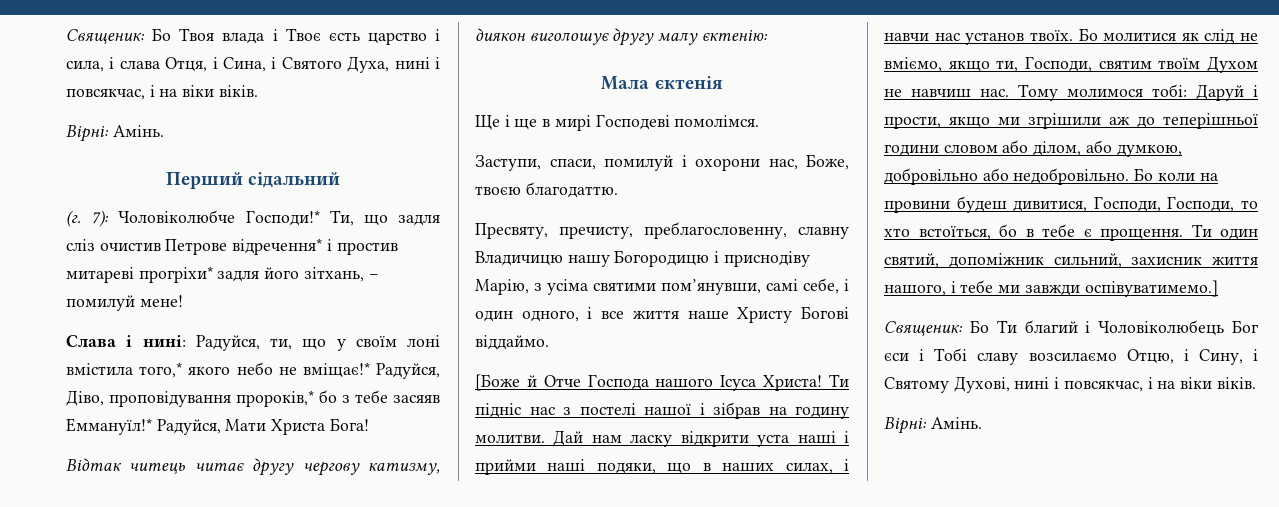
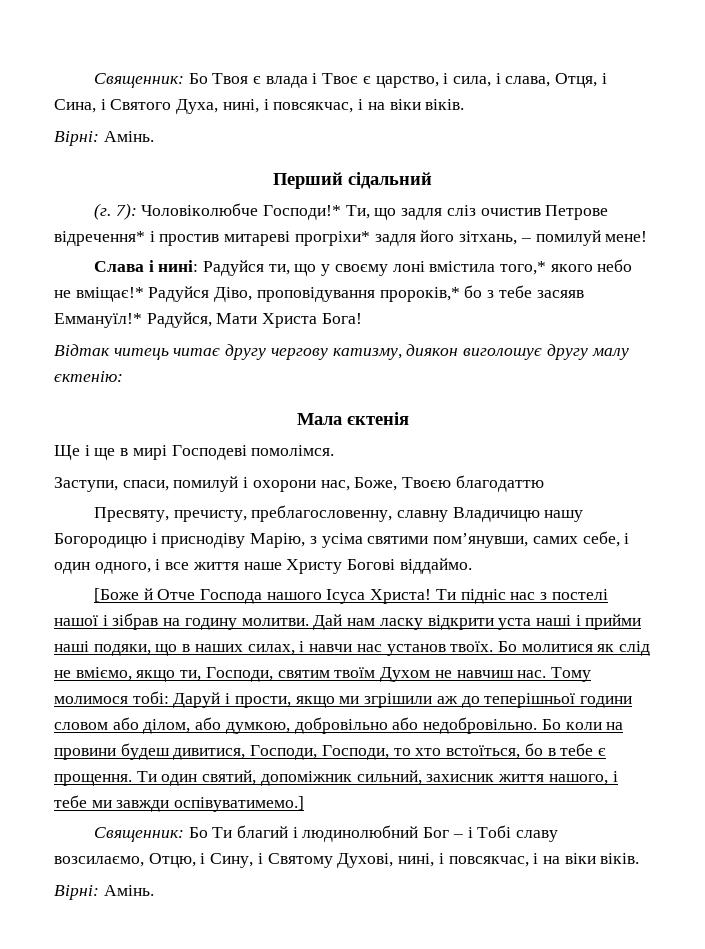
[66,29,145,44] Священик: -> [93,73,184,88] Священник:
(215, 34) none -> [252,76,261,84] є
[328,32,427,45] єсть царство -> [362,76,439,88] є царство,
[119,60,160,69] слава -> [505,76,551,87] слава,
[394,57,430,69] нині -> [222,99,259,113] нині,
[195,335,260,351] Радуйся, -> [202,260,264,276] Радуйся
[355,336,397,347] своїм -> [334,264,388,276] своєму
[375,363,440,379] Радуйся, -> [148,286,210,302] Радуйся
[475,182,618,198] твоєю благодаттю. -> [402,475,544,492] Твоєю благодаттю
[766,279,798,291] самі -> [532,536,578,544] самих
[884,321,963,336] Священик: -> [93,827,184,842] Священник:
[1098,320,1258,336] [884,353,909,361] Чоловіколюбець Бог єси -> [302,825,463,842] людинолюбний Бог –
[1028,352,1117,361] возсилаємо -> [54,856,144,867] возсилаємо,
[1014,377,1050,389] нині -> [398,853,435,867] нині,

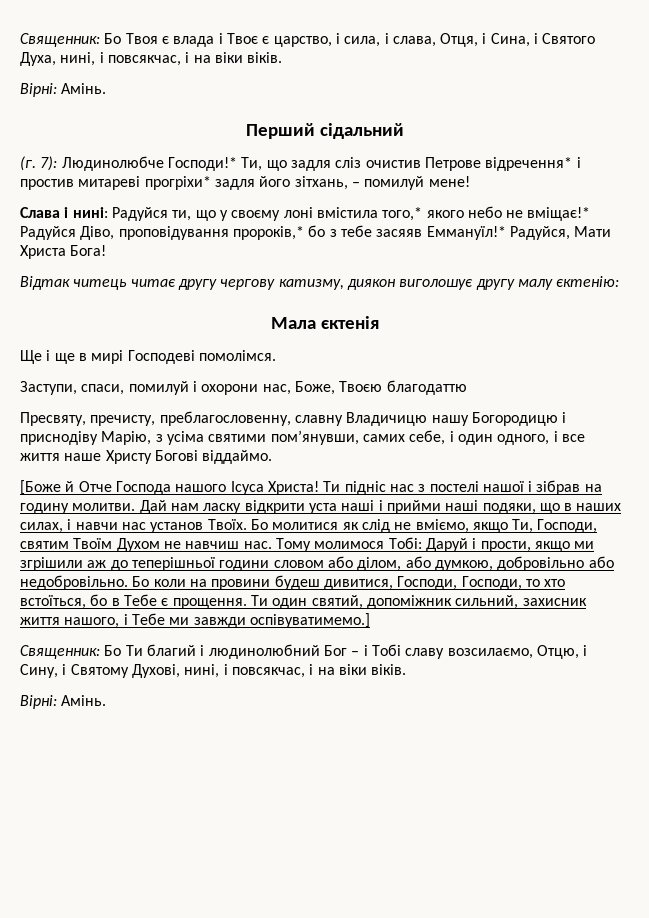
[141,203,259,216] Чоловіколюбче -> [61,156,164,171] Людинолюбче
[450,641,494,652] твоїх. -> [207,519,247,530] Твоїх.
[180,670,202,681] ти, -> [512,519,534,533] Ти,
[334,667,376,678] твоїм -> [73,538,113,549] Твоїм
[132,691,169,704] тобі: -> [388,537,422,549] Тобі:
[560,743,594,756] тебе -> [123,594,157,606] Тебе
[54,795,87,808] тебе -> [131,613,165,625] Тебе

